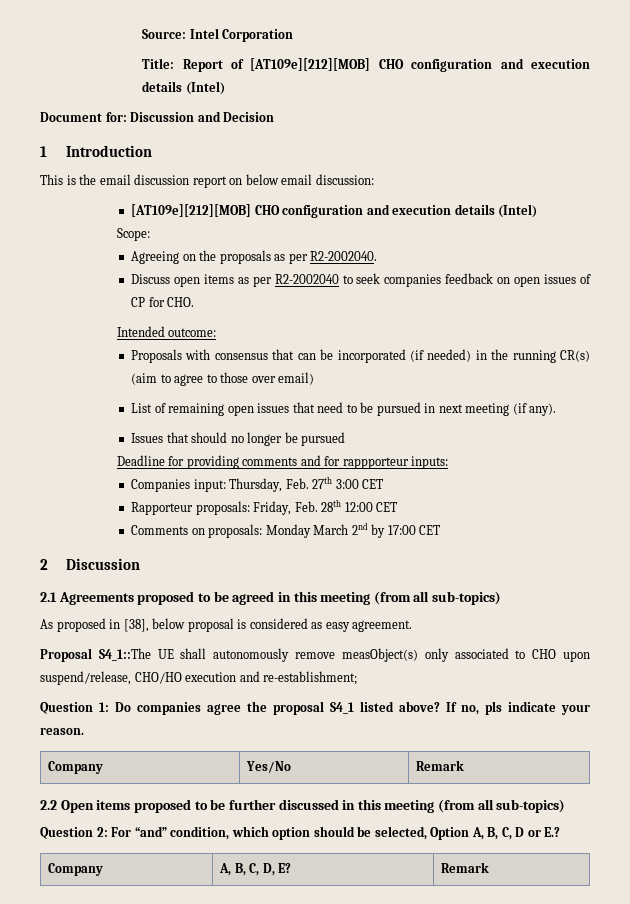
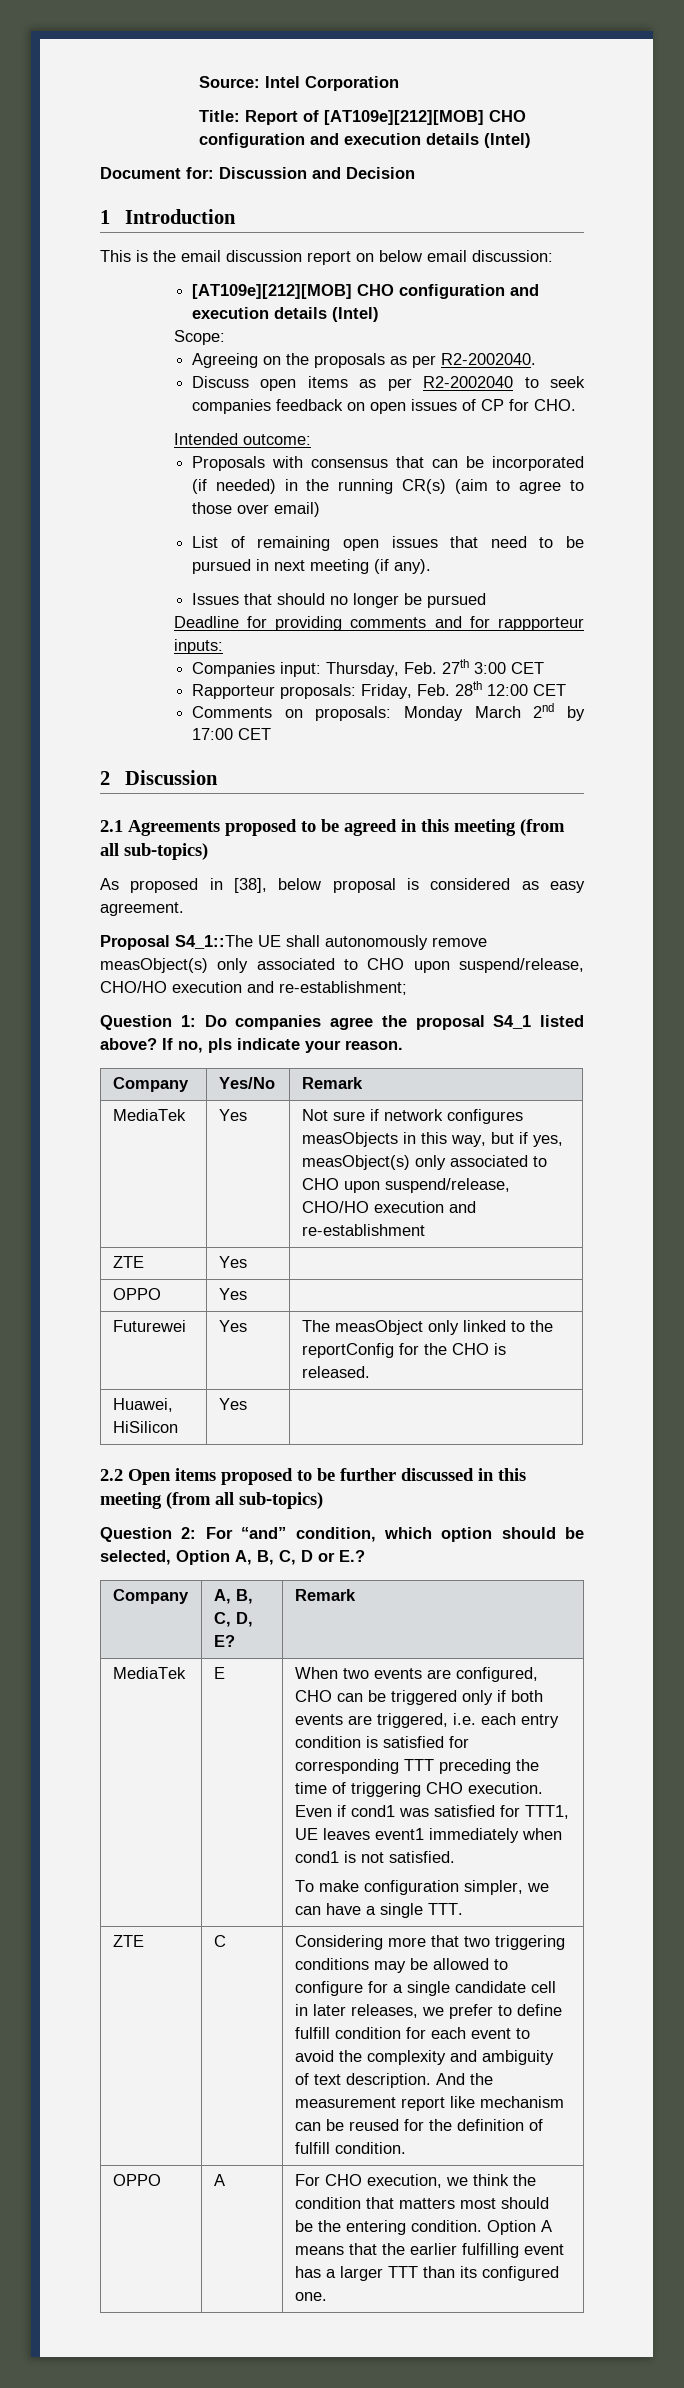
(465, 765) none -> [112,1109,186,1121] [218,1109,247,1121] [301,1109,523,1124] [301,1132,563,1147] [301,1155,547,1170] [301,1178,510,1193] [301,1201,476,1213] [301,1224,425,1236] [112,1256,144,1268] [218,1256,247,1268] [112,1288,161,1300] [218,1288,247,1300] [112,1320,186,1332] [218,1320,247,1332] [301,1320,553,1335] [301,1343,506,1358] [301,1366,370,1378] [112,1398,173,1412] [112,1421,178,1433] [218,1398,247,1410] // MediaTek | Yes | Not sure if network configures measObjects in this way, but if yes, measObject(s) only associated to CHO upon suspend/release, CHO/HO execution and re-establishment // ZTE | Yes | // OPPO | Yes | // Futurewei | Yes | The measObject only linked to the reportConfig for the CHO is released. // Huawei, HiSilicon | Yes |
(490, 867) none -> [112,1667,186,1679] [213,1667,225,1679] [294,1667,538,1682] [294,1690,543,1705] [294,1713,559,1728] [294,1736,469,1748] [294,1759,539,1774] [294,1782,543,1797] [294,1805,569,1819] [294,1828,562,1843] [294,1851,455,1863] [294,1880,549,1895] [294,1903,463,1918] [112,1935,144,1947] [213,1935,226,1947] [294,1935,565,1950] [294,1958,508,1973] [294,1981,556,1996] [294,2004,562,2019] [294,2027,530,2039] [294,2050,554,2065] [294,2073,493,2088] [294,2096,564,2111] [294,2119,543,2131] [294,2142,406,2154] [112,2174,161,2186] [213,2174,225,2186] [294,2174,536,2188] [294,2197,549,2209] [294,2220,552,2235] [294,2243,564,2258] [294,2266,559,2281] [294,2292,327,2301] // MediaTek | E | When two events are configured, CHO can be triggered only if both events are triggered, i.e. each entry condition is satisfied for corresponding TTT preceding the time of triggering CHO execution. Even if cond1 was satisfied for TTT1, UE leaves event1 immediately when cond1 is not satisfied. // To make configuration simpler, we can have a single TTT. // ZTE | C | Considering more that two triggering conditions may be allowed to configure for a single candidate cell in later releases, we prefer to define fulfill condition for each event to avoid the complexity and ambiguity of text description. And the measurement report like mechanism can be reused for the definition of fulfill condition. // OPPO | A | For CHO execution, we think the condition that matters most should be the entering condition. Option A means that the earlier fulfilling event has a larger TTT than its configured one.

